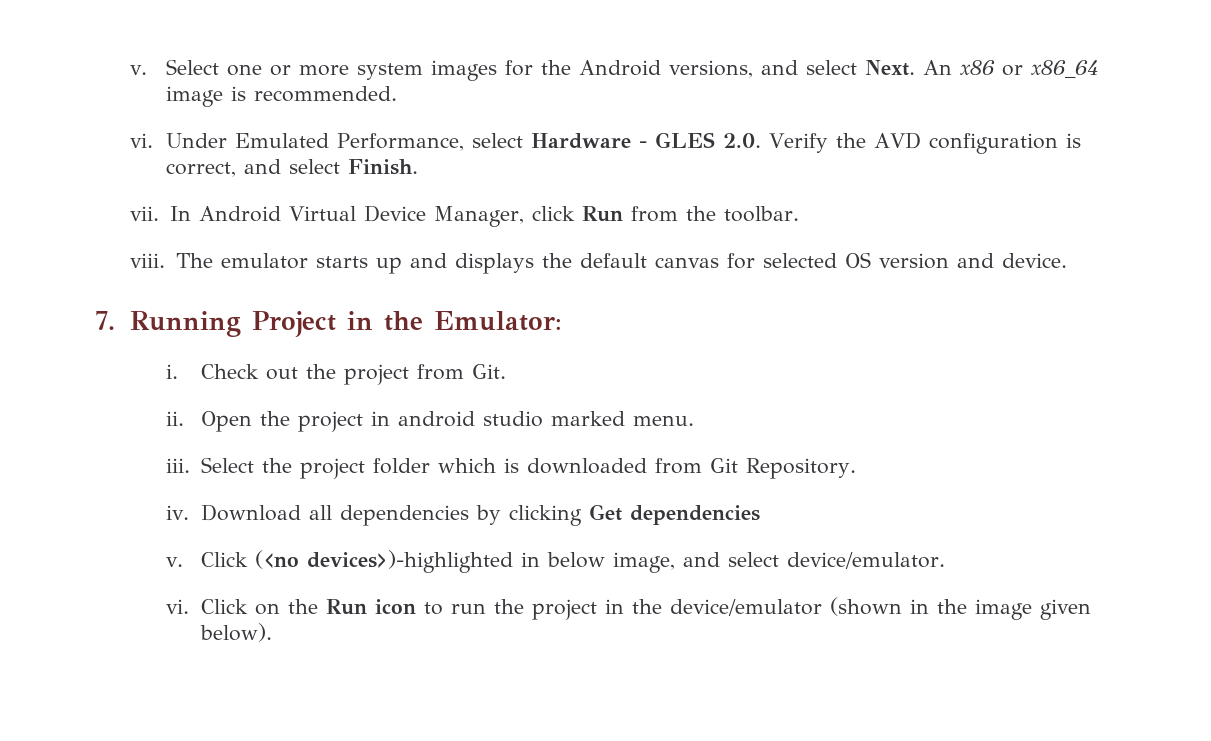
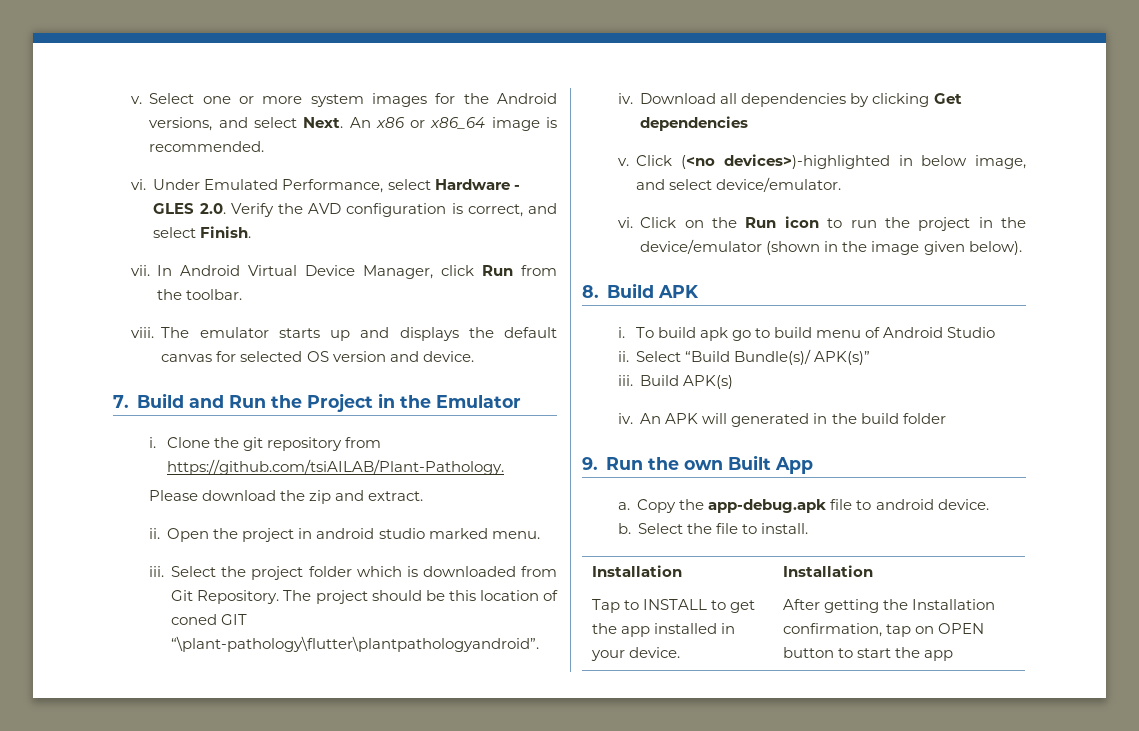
[130,311,242,337] Running -> [136,393,302,408] Build and Run the
[434,311,563,331] [165,364,506,385] Emulator: // i. Check out the project from Git. -> [435,395,521,408] [148,437,381,451] [166,459,504,475] [148,490,424,504] Emulator // i. Clone the git repository from https://github.com/tsiAILAB/Plant-Pathology. // Please download the zip and extract.
(856, 468) none -> [283,590,559,604] [171,614,248,625] [171,636,540,652] The project should be this location of coned GIT “\plant-pathology\flutter\plantpathologyandroid”.
(272, 632) none -> [582,283,699,298] [617,327,996,341] [617,349,871,365] [617,375,734,389] [617,413,946,427] [582,455,813,474] [617,499,989,513] [617,523,809,534] [591,565,682,577] [591,599,755,613] [591,623,735,637] [590,647,680,661] [782,565,873,577] [782,599,995,613] [782,623,984,637] [782,647,953,661] // 8. Build APK // i. To build apk go to build menu of Android Studio // ii. Select “Build Bundle(s)/ APK(s)” // iii. Build APK(s) // iv. An APK will generated in the build folder // 9. Run the own Built App // a. Copy the app-debug.apk file to android device. // b. Select the file to install. // Installation // Tap to INSTALL to get the app installed in your device. | Installation // After getting the Installation confirmation, tap on OPEN button to start the app

